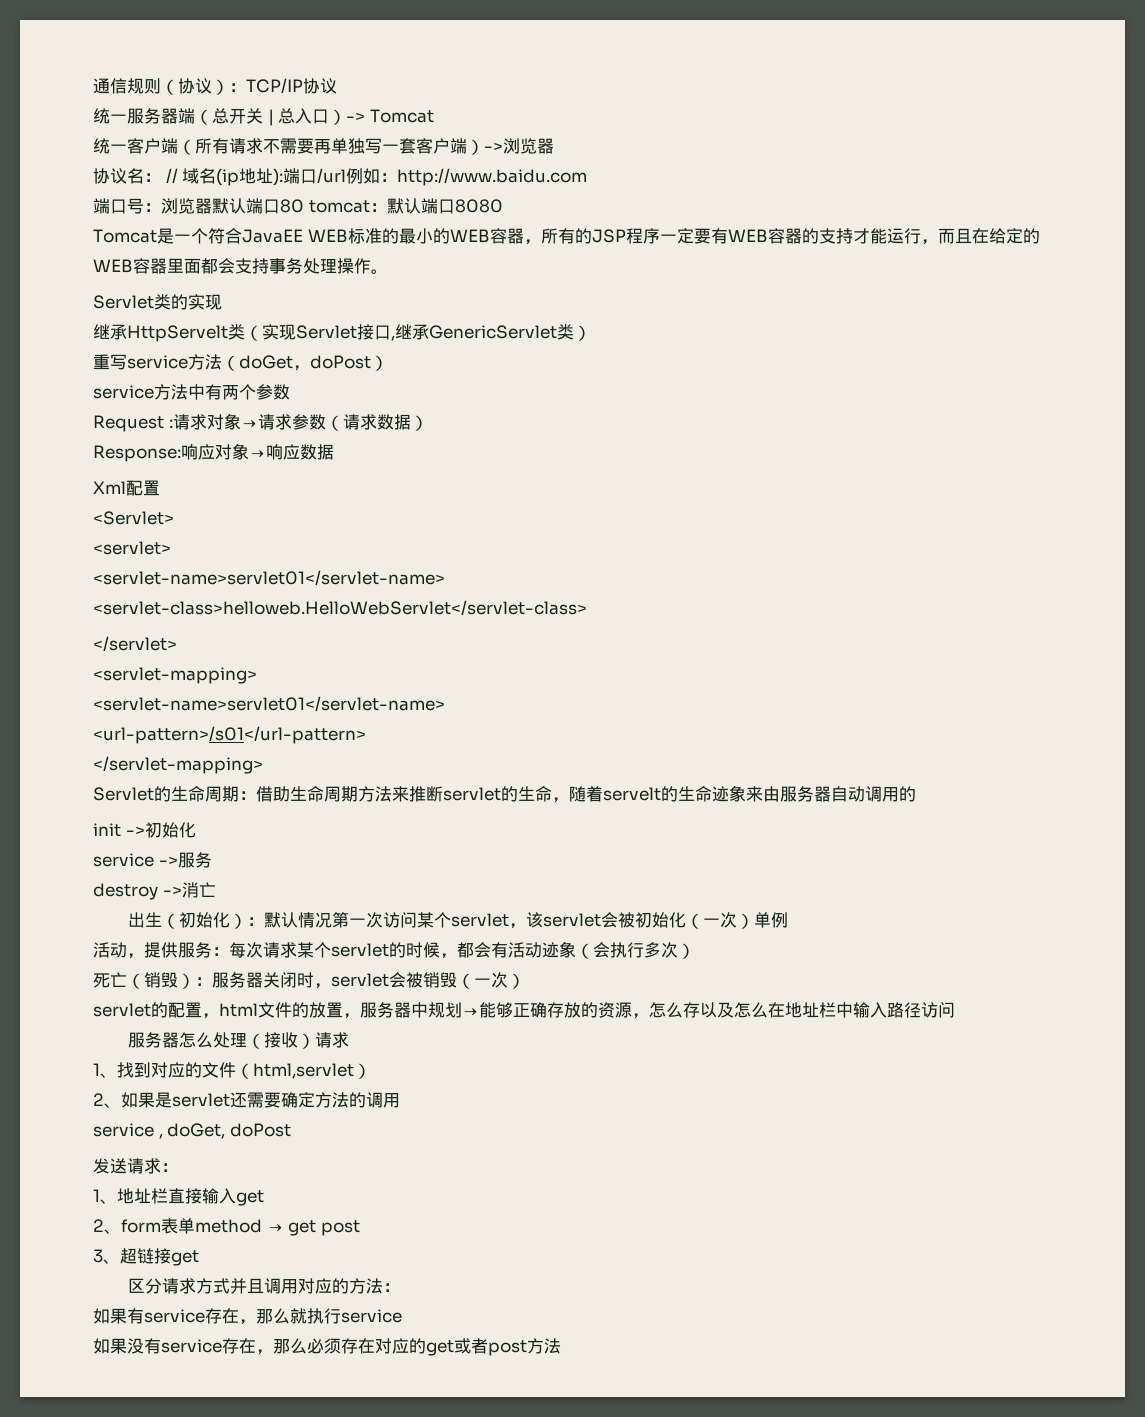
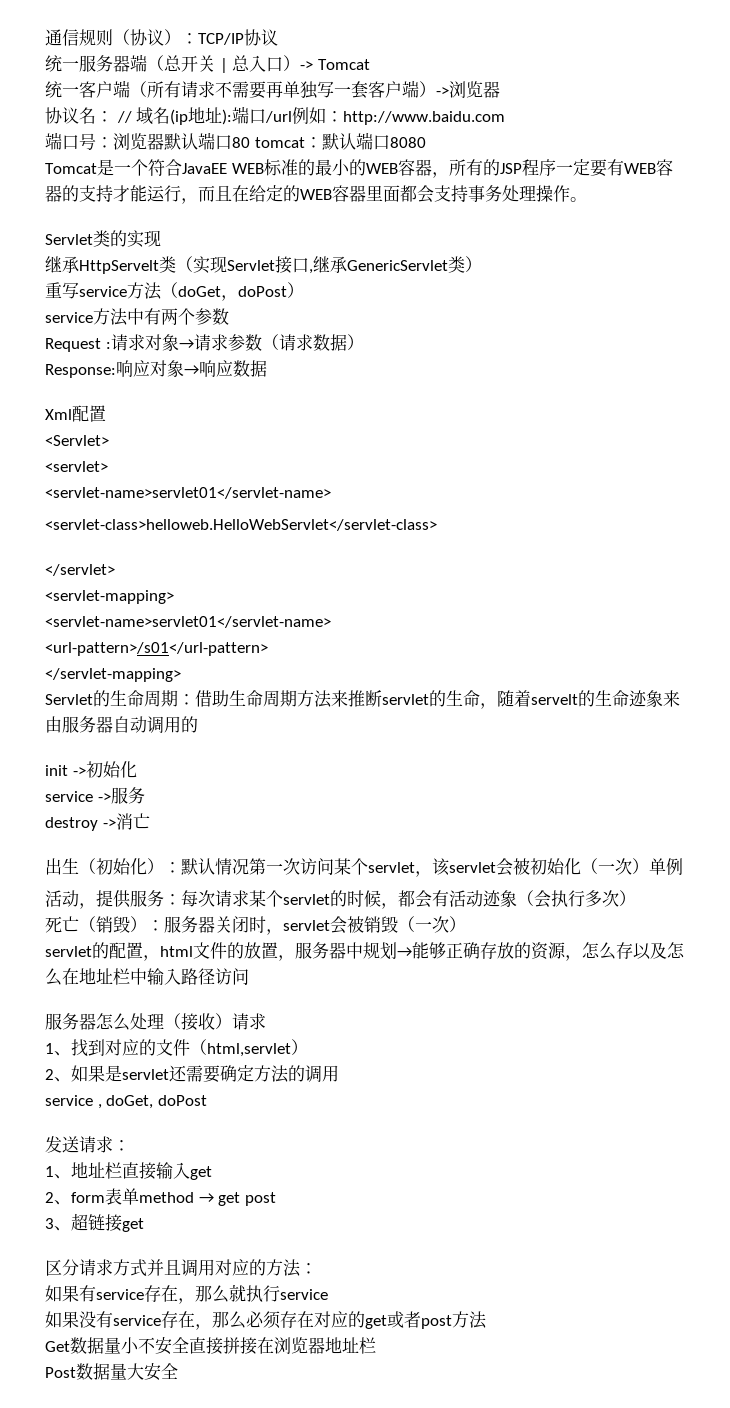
(561, 1346) none -> [45,1337,376,1355] [45,1363,178,1381] // Get数据量小不安全直接拼接在浏览器地址栏 // Post数据量大安全

